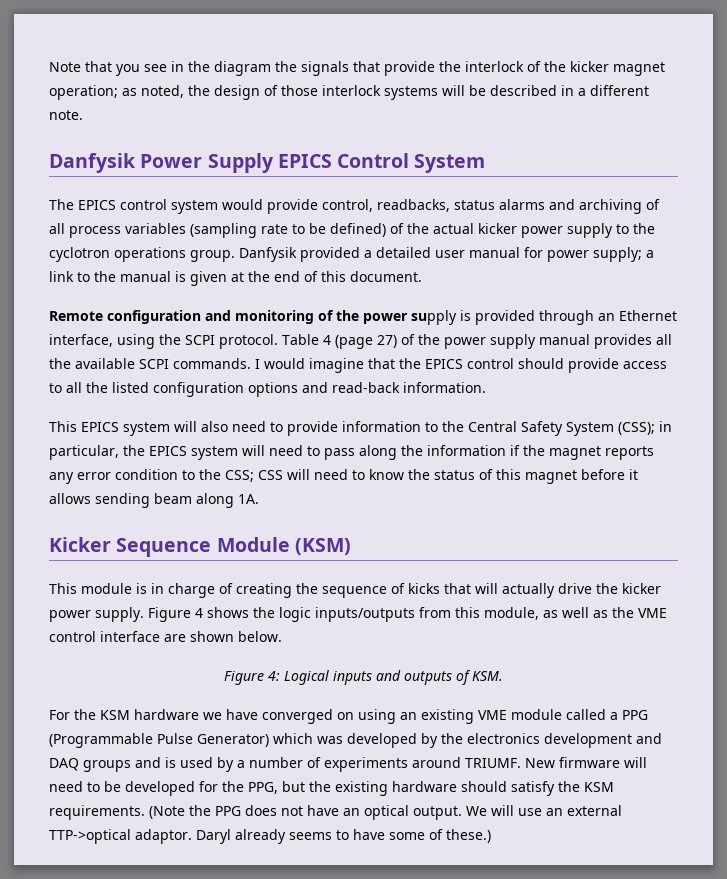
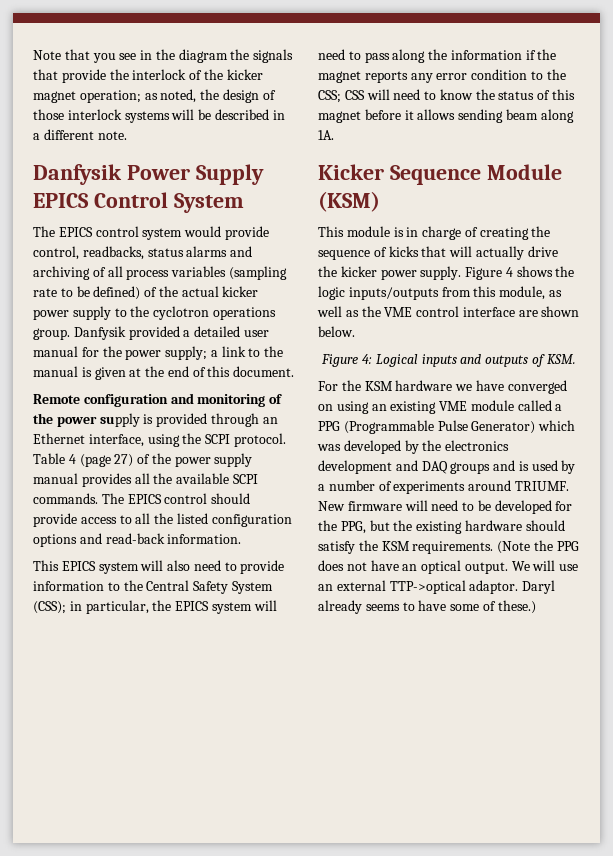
(543, 252) none -> [102,346,122,357] the
[255,358,421,373] I would imagine that the -> [101,493,124,504] The

